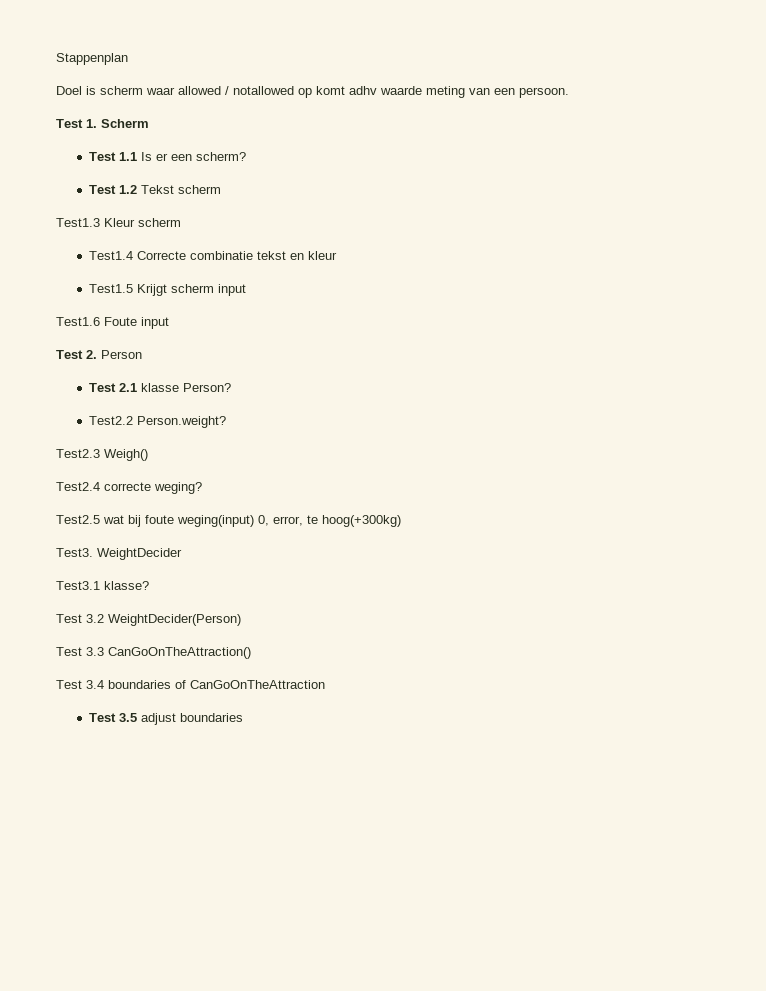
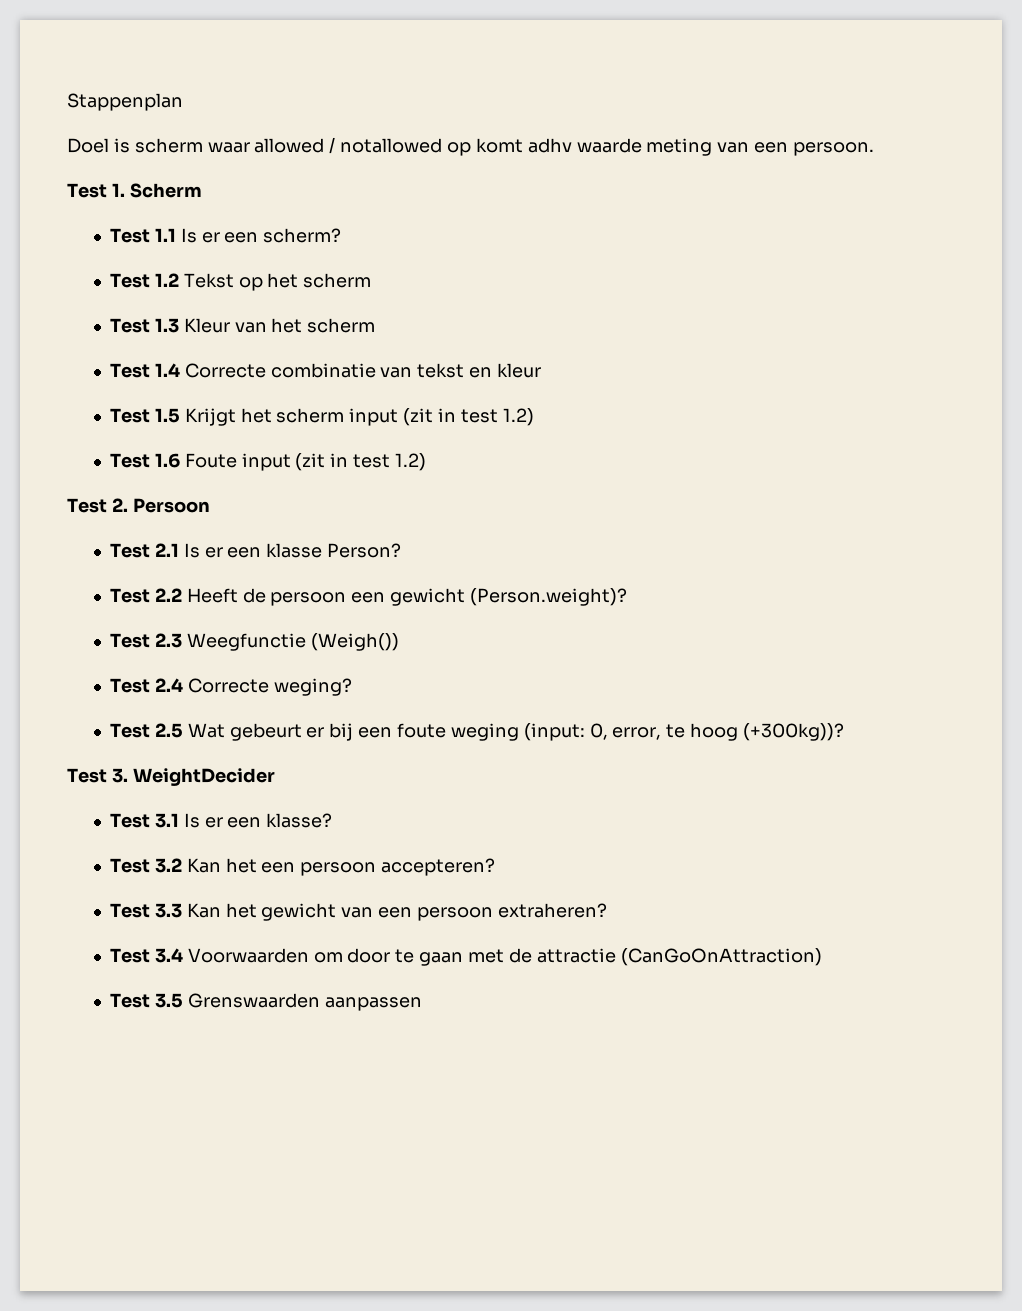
[178,185,222,194] [56,218,181,227] [89,251,134,260] scherm // Test1.3 Kleur scherm // Test1.4 -> [238,273,372,291] [109,318,376,333] [109,363,180,378] op het scherm // Test 1.3 Kleur van het scherm // Test 1.4
(254, 255) none -> [380,367,413,378] van
[89,284,247,296] [56,317,169,329] Test1.5 Krijgt scherm input // Test1.6 Foute input -> [109,408,534,426] [109,453,426,471] Test 1.5 Krijgt het scherm input (zit in test 1.2) // Test 1.6 Foute input (zit in test 1.2)
[101,350,142,359] Person -> [132,498,210,513] Persoon
(138, 387) none -> [183,543,262,558] Is er een
[89,416,227,428] [56,449,148,461] [56,482,202,494] [56,515,401,527] [56,548,182,560] [56,581,149,590] [56,614,241,626] [56,647,251,659] [56,680,325,689] Test2.2 Person.weight? // Test2.3 Weigh() // Test2.4 correcte weging? // Test2.5 wat bij foute weging(input) 0, error, te hoog(+300kg) // Test3. WeightDecider // Test3.1 klasse? // Test 3.2 WeightDecider(Person) // Test 3.3 CanGoOnTheAttraction() // Test 3.4 boundaries of CanGoOnTheAttraction -> [109,588,627,606] [109,633,399,651] [109,678,352,696] [109,723,844,741] [67,768,275,786] [109,813,333,828] [109,858,496,876] [109,903,607,921] [109,948,822,966] Test 2.2 Heeft de persoon een gewicht (Person.weight)? // Test 2.3 Weegfunctie (Weigh()) // Test 2.4 Correcte weging? // Test 2.5 Wat gebeurt er bij een foute weging (input: 0, error, te hoog (+300kg))? // Test 3. WeightDecider // Test 3.1 Is er een klasse? // Test 3.2 Kan het een persoon accepteren? // Test 3.3 Kan het gewicht van een persoon extraheren? // Test 3.4 Voorwaarden om door te gaan met de attractie (CanGoOnAttraction)
[141,713,244,725] adjust boundaries -> [187,993,422,1011] Grenswaarden aanpassen

